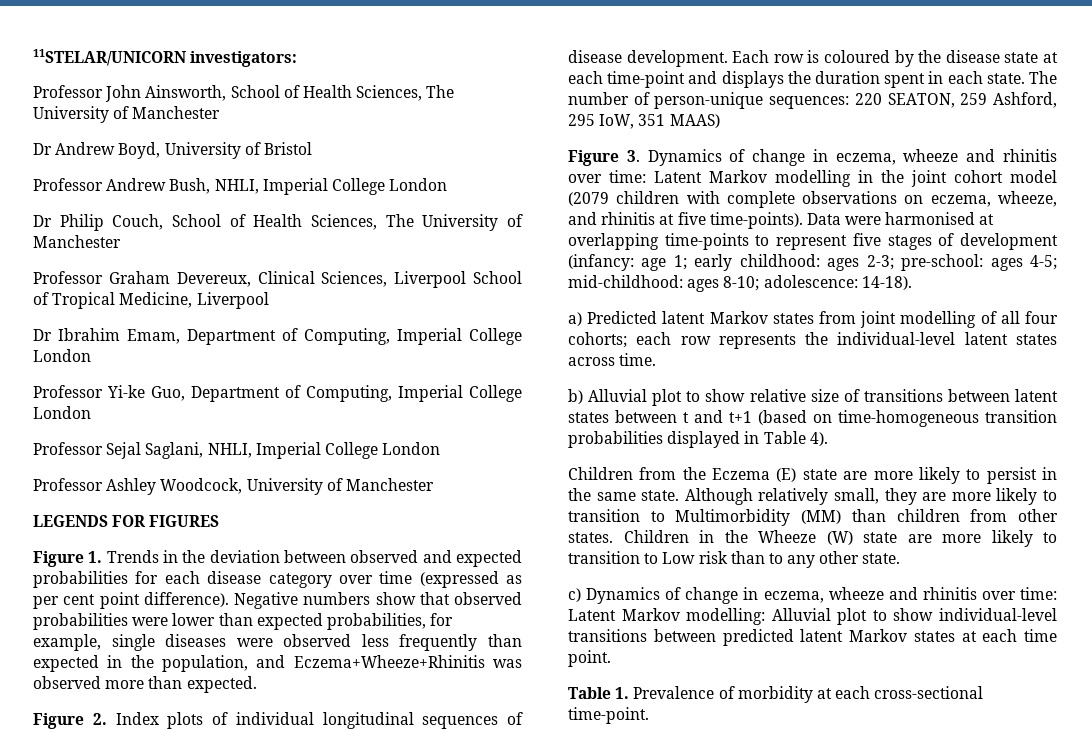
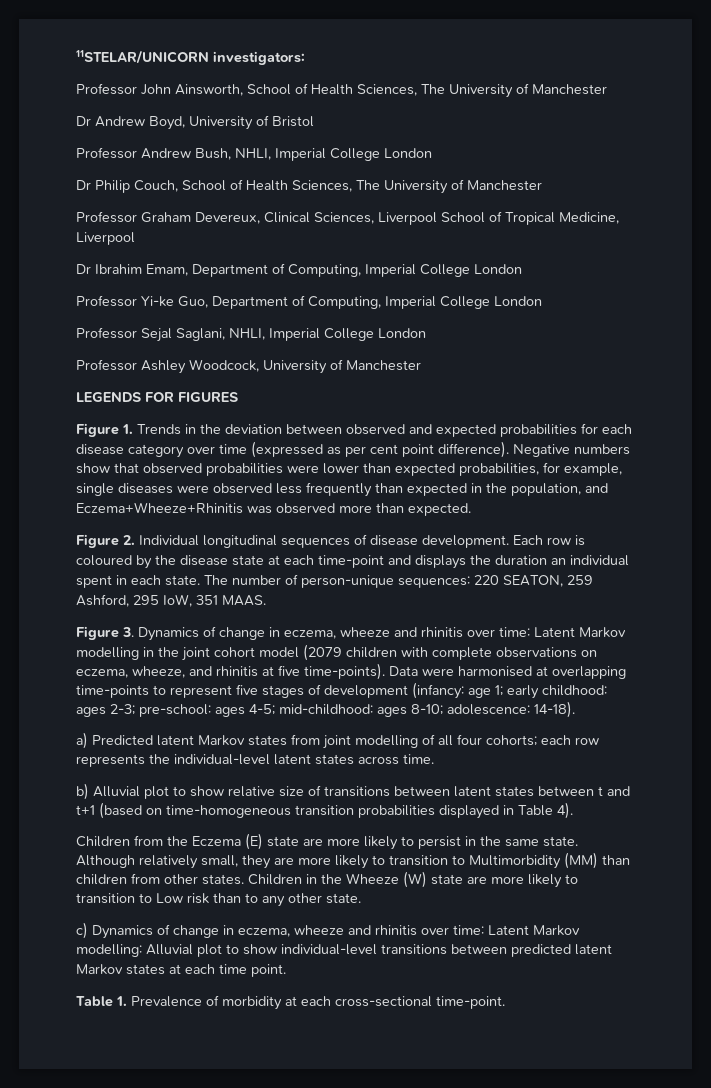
[115,712,314,729] Index plots of individual -> [139,535,199,546] Individual
(880, 77) none -> [551,555,629,566] an individual
[669,114,720,128] MAAS) -> [222,595,266,606] MAAS.

